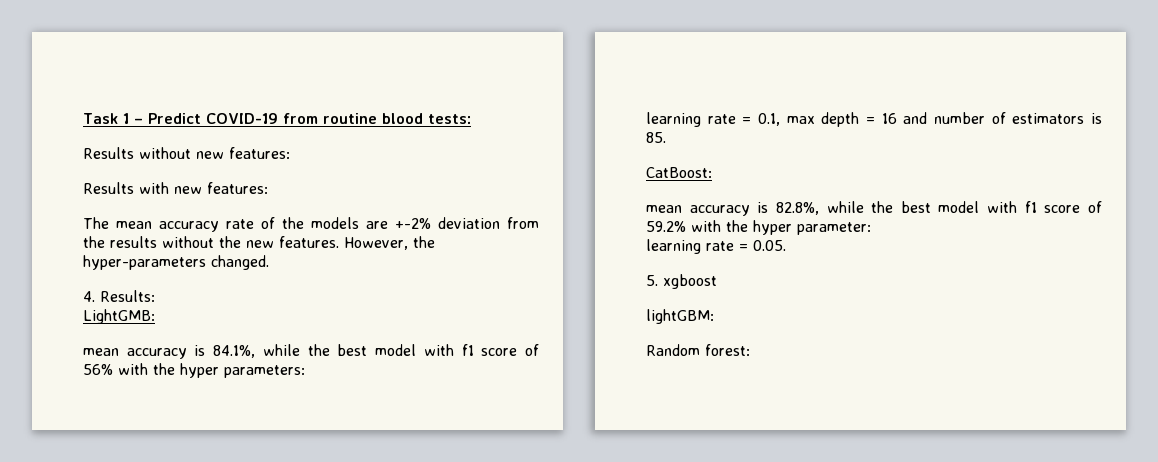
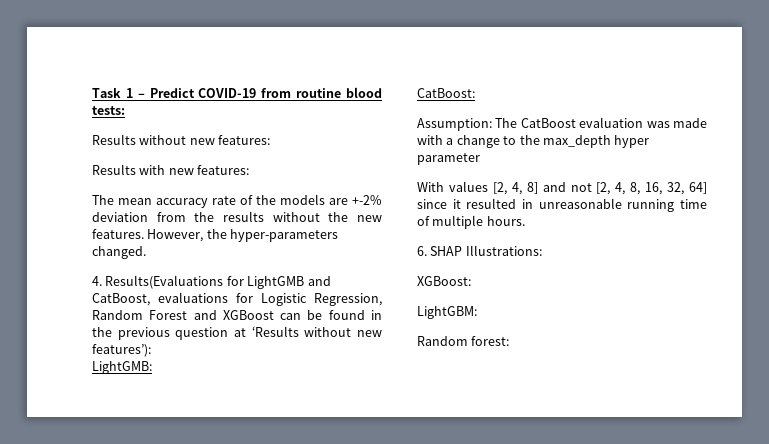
[100,290,155,302] [83,309,155,324] [83,344,539,359] [83,363,305,378] [646,112,1102,127] [646,132,666,143] [646,167,712,178] [646,201,1102,216] [646,220,871,235] [646,239,786,254] [646,274,717,289] [646,309,714,324] Results: // LightGMB: // mean accuracy is 84.1%, while the best model with f1 score of 56% with the hyper parameters: // learning rate = 0.1, max depth = 16 and number of estimators is 85. // CatBoost: // mean accuracy is 82.8%, while the best model with f1 score of 59.2% with the hyper parameter: // learning rate = 0.05. // 5. xgboost // lightGBM: -> [105,275,331,289] [92,292,382,306] [92,310,382,320] [92,326,382,340] [92,344,151,357] [92,361,152,374] [417,88,475,98] [417,117,707,131] [417,135,650,148] [417,153,480,165] [417,181,707,195] [417,198,707,212] [417,215,525,229] [417,245,542,256] [417,276,471,286] [417,306,477,319] Results(Evaluations for LightGMB and CatBoost, evaluations for Logistic Regression, Random Forest and XGBoost can be found in the previous question at ‘Results without new features’): // LightGMB: // CatBoost: // Assumption: The CatBoost evaluation was made with a change to the max_depth hyper parameter // With values [2, 4, 8] and not [2, 4, 8, 16, 32, 64] since it resulted in unreasonable running time of multiple hours. // 6. SHAP Illustrations: // XGBoost: // LightGBM:

